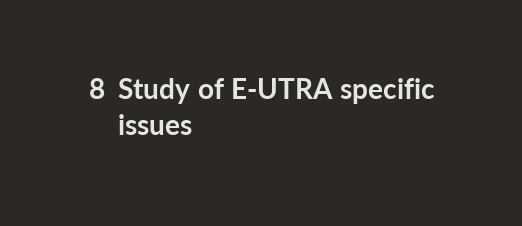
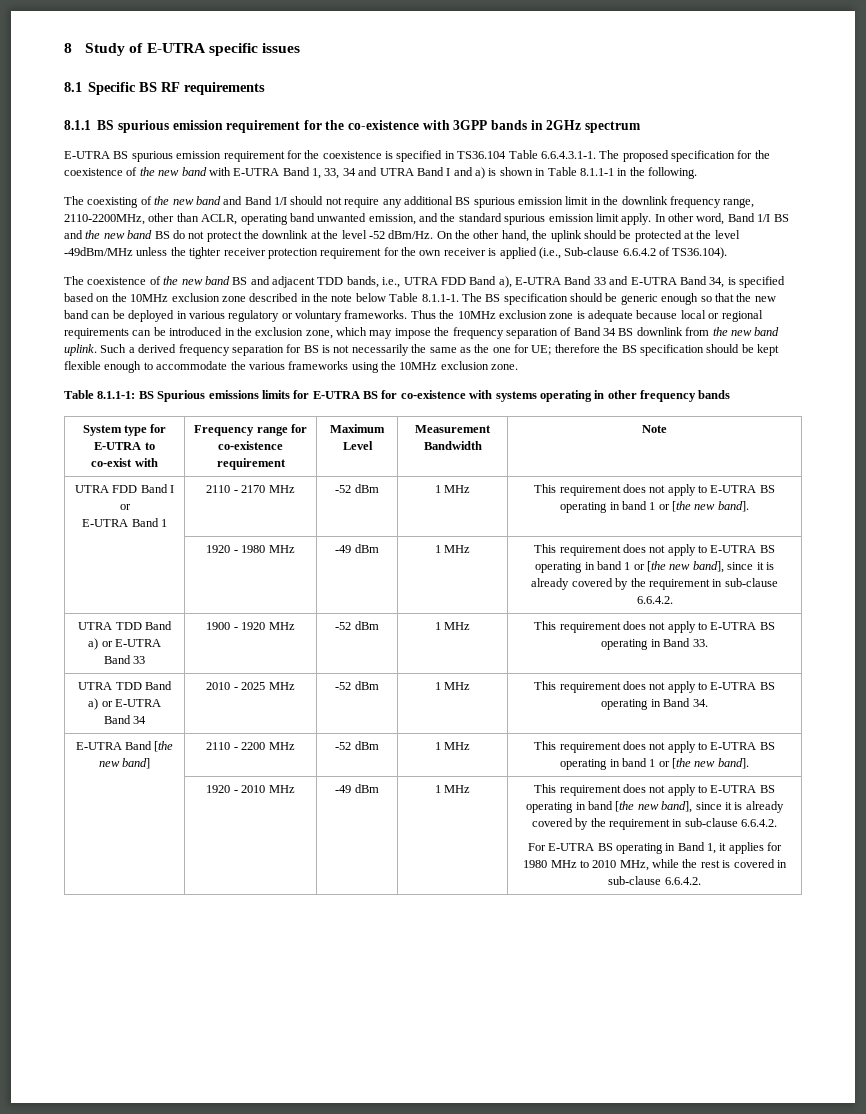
(193, 124) none -> [64,82,266,95] [64,120,641,133] [64,150,770,162] [64,167,697,179] [64,196,755,208] [64,213,789,225] [64,230,740,242] [64,247,728,259] [64,276,785,288] [64,293,776,305] [64,310,763,322] [64,327,780,339] [64,344,779,356] [64,361,519,373] [64,390,731,402] [82,424,167,436] [94,442,155,450] [91,458,158,467] [194,424,307,436] [218,441,283,450] [216,458,286,470] [330,424,385,433] [342,441,373,450] [415,425,491,433] [423,441,482,450] [642,425,667,433] [74,484,175,493] [119,504,131,510] [82,518,167,527] [206,485,295,493] [335,484,379,493] [434,485,471,493] [534,484,775,496] [560,501,749,513] [206,545,295,553] [335,544,379,553] [434,545,471,553] [534,544,775,556] [535,561,774,573] [531,578,778,590] [636,596,673,604] [78,621,172,630] [88,638,161,650] [103,655,146,664] [206,622,295,630] [335,621,379,630] [434,622,471,630] [534,621,775,633] [601,638,708,650] [78,681,172,690] [88,698,161,710] [103,715,147,724] [206,682,295,690] [335,681,379,690] [434,682,471,690] [534,681,775,693] [601,698,708,710] [75,741,174,752] [98,758,151,769] [206,742,295,750] [335,741,379,750] [434,742,471,750] [534,741,775,753] [560,758,749,770] [206,785,295,793] [335,784,379,793] [434,785,471,793] [534,784,775,796] [526,801,784,813] [531,818,778,830] [527,842,783,854] [523,859,787,871] [608,876,701,885] // 8.1 Specific BS RF requirements // 8.1.1 BS spurious emission requirement for the co-existence with 3GPP bands in 2GHz spectrum // E-UTRA BS spurious emission requirement for the coexistence is specified in TS36.104 Table 6.6.4.3.1-1. The proposed specification for the coexistence of the new band with E-UTRA Band 1, 33, 34 and UTRA Band I and a) is shown in Table 8.1.1-1 in the following. // The coexisting of the new band and Band 1/I should not require any additional BS spurious emission limit in the downlink frequency range, 2110-2200MHz, other than ACLR, operating band unwanted emission, and the standard spurious emission limit apply. In other word, Band 1/I BS and the new band BS do not protect the downlink at the level -52 dBm/Hz. On the other hand, the uplink should be protected at the level -49dBm/MHz unless the tighter receiver protection requirement for the own receiver is applied (i.e., Sub-clause 6.6.4.2 of TS36.104). // The coexistence of the new band BS and adjacent TDD bands, i.e., UTRA FDD Band a), E-UTRA Band 33 and E-UTRA Band 34, is specified based on the 10MHz exclusion zone described in the note below Table 8.1.1-1. The BS specification should be generic enough so that the new band can be deployed in various regulatory or voluntary frameworks. Thus the 10MHz exclusion zone is adequate because local or regional requirements can be introduced in the exclusion zone, which may impose the frequency separation of Band 34 BS downlink from the new band uplink. Such a derived frequency separation for BS is not necessarily the same as the one for UE; therefore the BS specification should be kept flexible enough to accommodate the various frameworks using the 10MHz exclusion zone. // Table 8.1.1-1: BS Spurious emissions limits for E-UTRA BS for co-existence with systems operating in other frequency bands // System type for E-UTRA to co-exist with | Frequency range for co-existence requirement | Maximum Level | Measurement Bandwidth | Note // UTRA FDD Band I or // E-UTRA Band 1 | 2110 - 2170 MHz | -52 dBm | 1 MHz | This requirement does not apply to E-UTRA BS operating in band 1 or [the new band]. // | 1920 - 1980 MHz | -49 dBm | 1 MHz | This requirement does not apply to E-UTRA BS operating in band 1 or [the new band], since it is already covered by the requirement in sub-clause 6.6.4.2. // UTRA TDD Band a) or E-UTRA Band 33 | 1900 - 1920 MHz | -52 dBm | 1 MHz | This requirement does not apply to E-UTRA BS operating in Band 33. // UTRA TDD Band a) or E-UTRA Band 34 | 2010 - 2025 MHz | -52 dBm | 1 MHz | This requirement does not apply to E-UTRA BS operating in Band 34. // E-UTRA Band [the new band] | 2110 - 2200 MHz | -52 dBm | 1 MHz | This requirement does not apply to E-UTRA BS operating in band 1 or [the new band]. // | 1920 - 2010 MHz | -49 dBm | 1 MHz | This requirement does not apply to E-UTRA BS operating in band [the new band], since it is already covered by the requirement in sub-clause 6.6.4.2. // For E-UTRA BS operating in Band 1, it applies for 1980 MHz to 2010 MHz, while the rest is covered in sub-clause 6.6.4.2.

